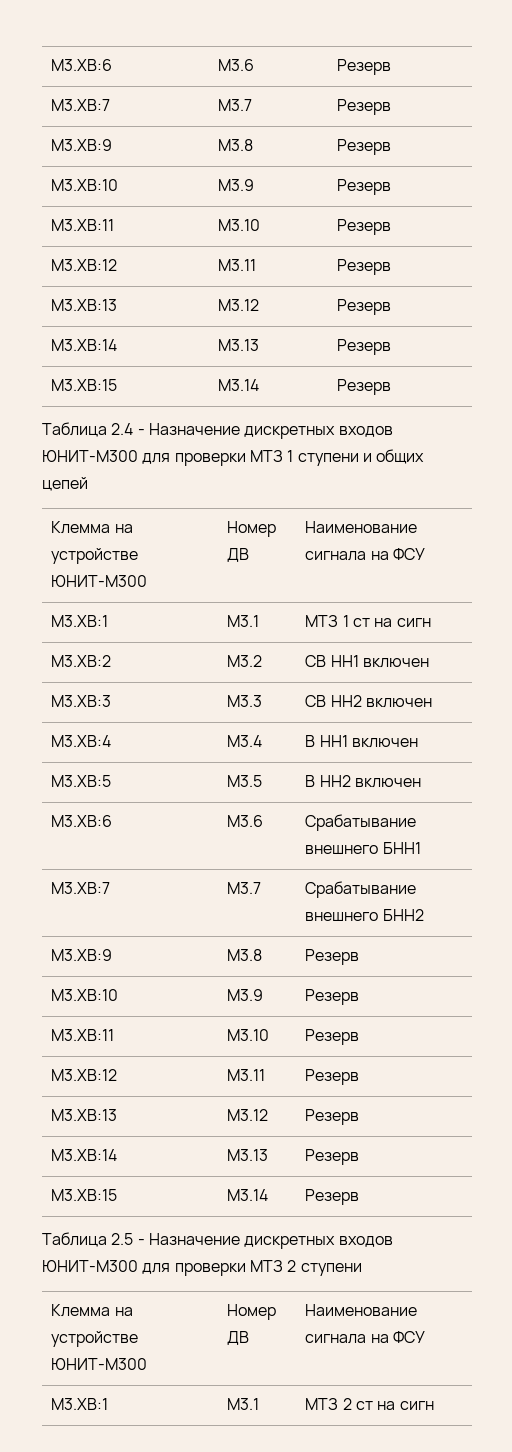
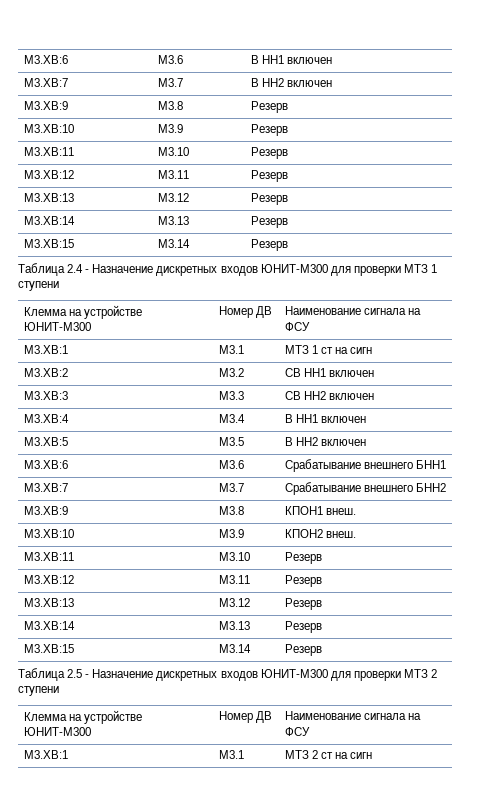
[51,59,113,71] [218,59,255,71] [337,59,392,75] [51,99,111,111] [218,99,253,111] [337,99,392,115] М3.XB:6 | М3.6 | Резерв // М3.XB:7 | М3.7 | Резерв -> [23,55,68,64] [157,55,183,64] [250,55,332,64] [23,78,68,87] [157,78,183,87] [250,78,332,87] М3.XB:6 | М3.6 | В НН1 включен // М3.XB:7 | М3.7 | В НН2 включен
[362,449,425,464] [42,477,88,491] и общих цепей -> (59, 286) none
[305,949,360,965] [51,989,119,1001] [227,989,264,1001] [305,989,360,1005] Резерв // М3.XB:10 | М3.9 | Резерв -> [284,506,356,515] [23,529,74,538] [218,529,244,538] [284,529,356,538] КПОН1 внеш. // М3.XB:10 | М3.9 | КПОН2 внеш.

